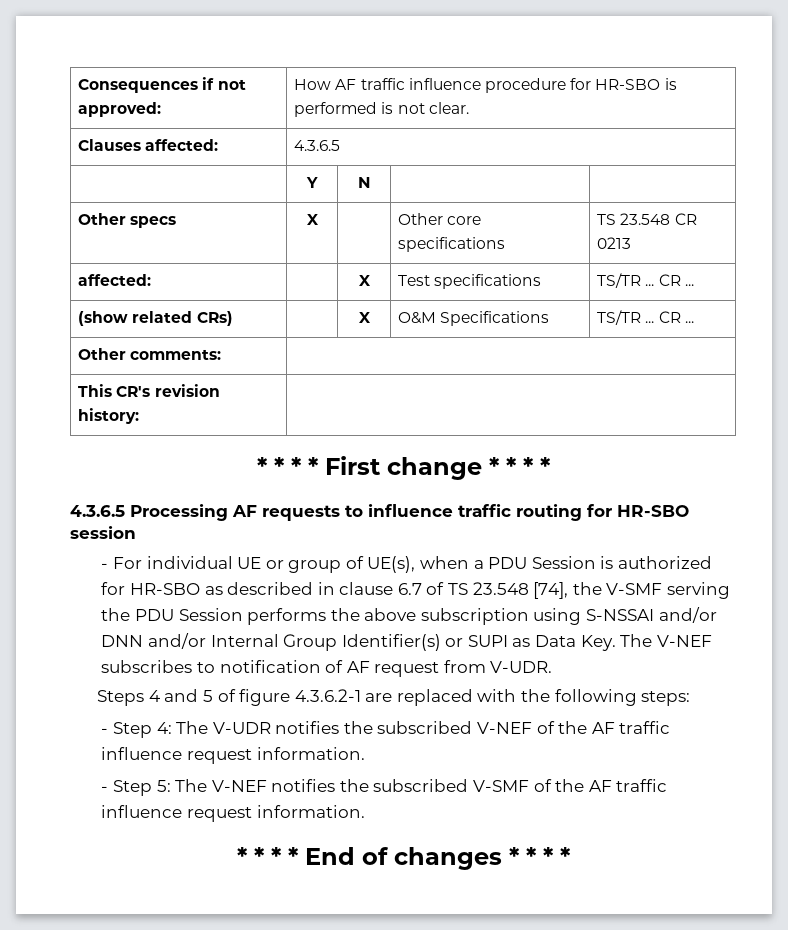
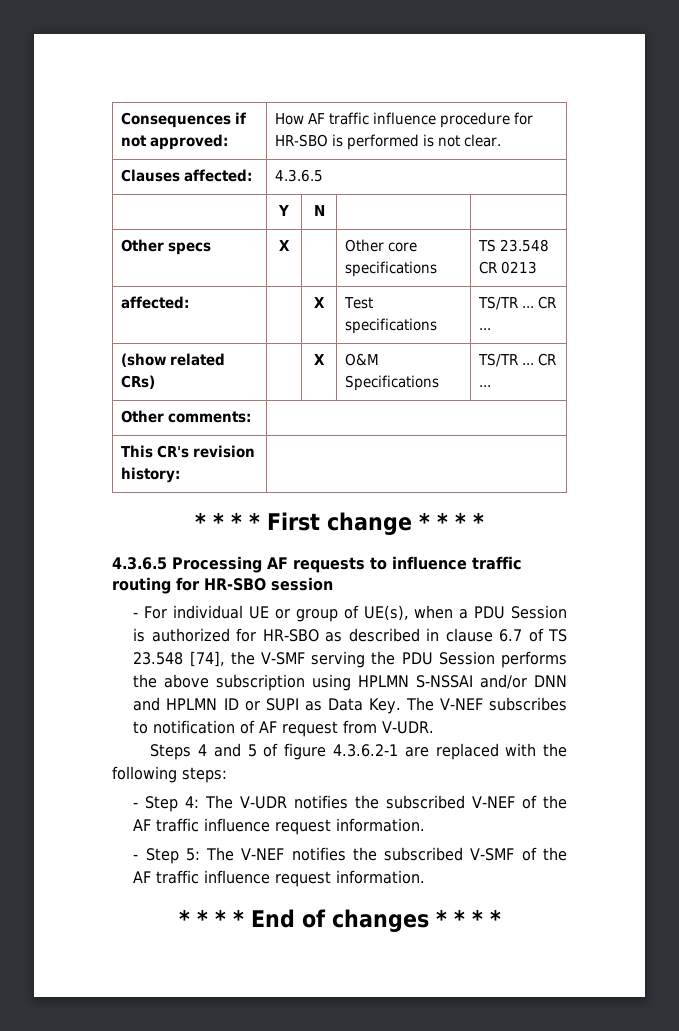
(582, 616) none -> [358,675,410,687] HPLMN
[147,633,441,651] and/or Internal Group Identifier(s) -> [133,697,239,711] and HPLMN ID

